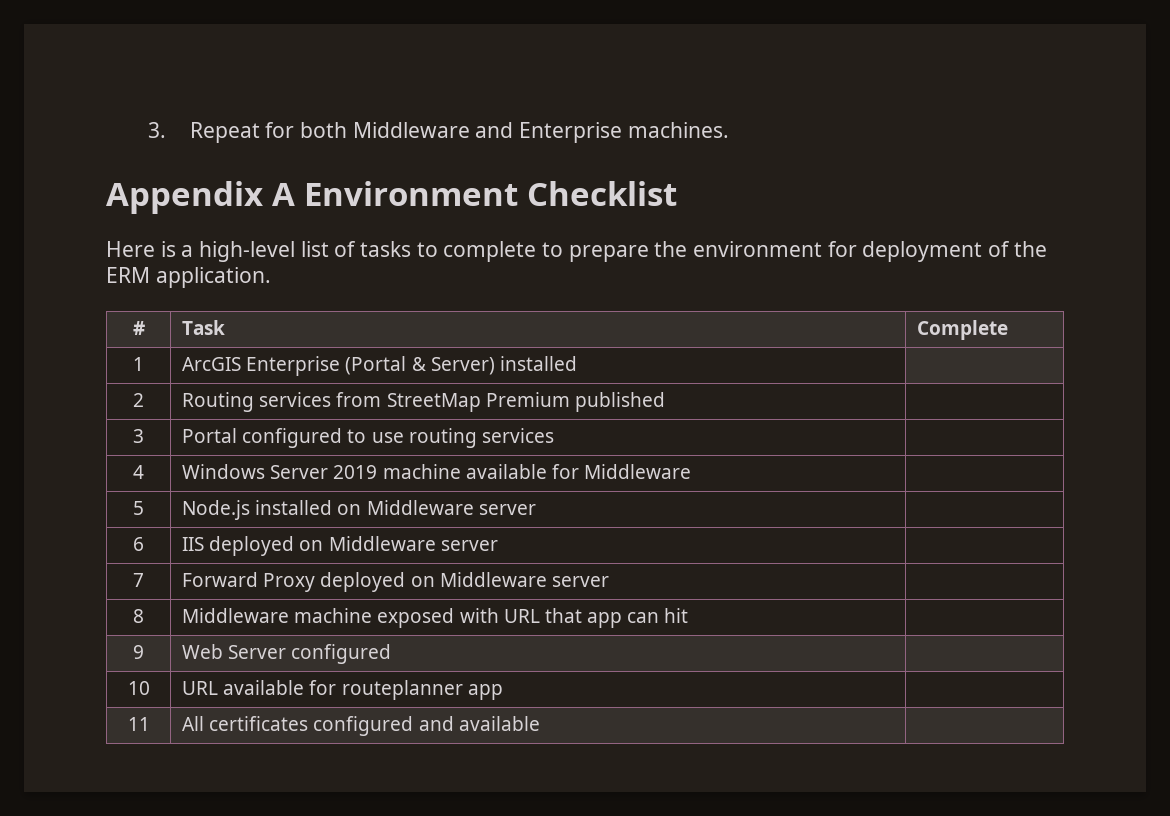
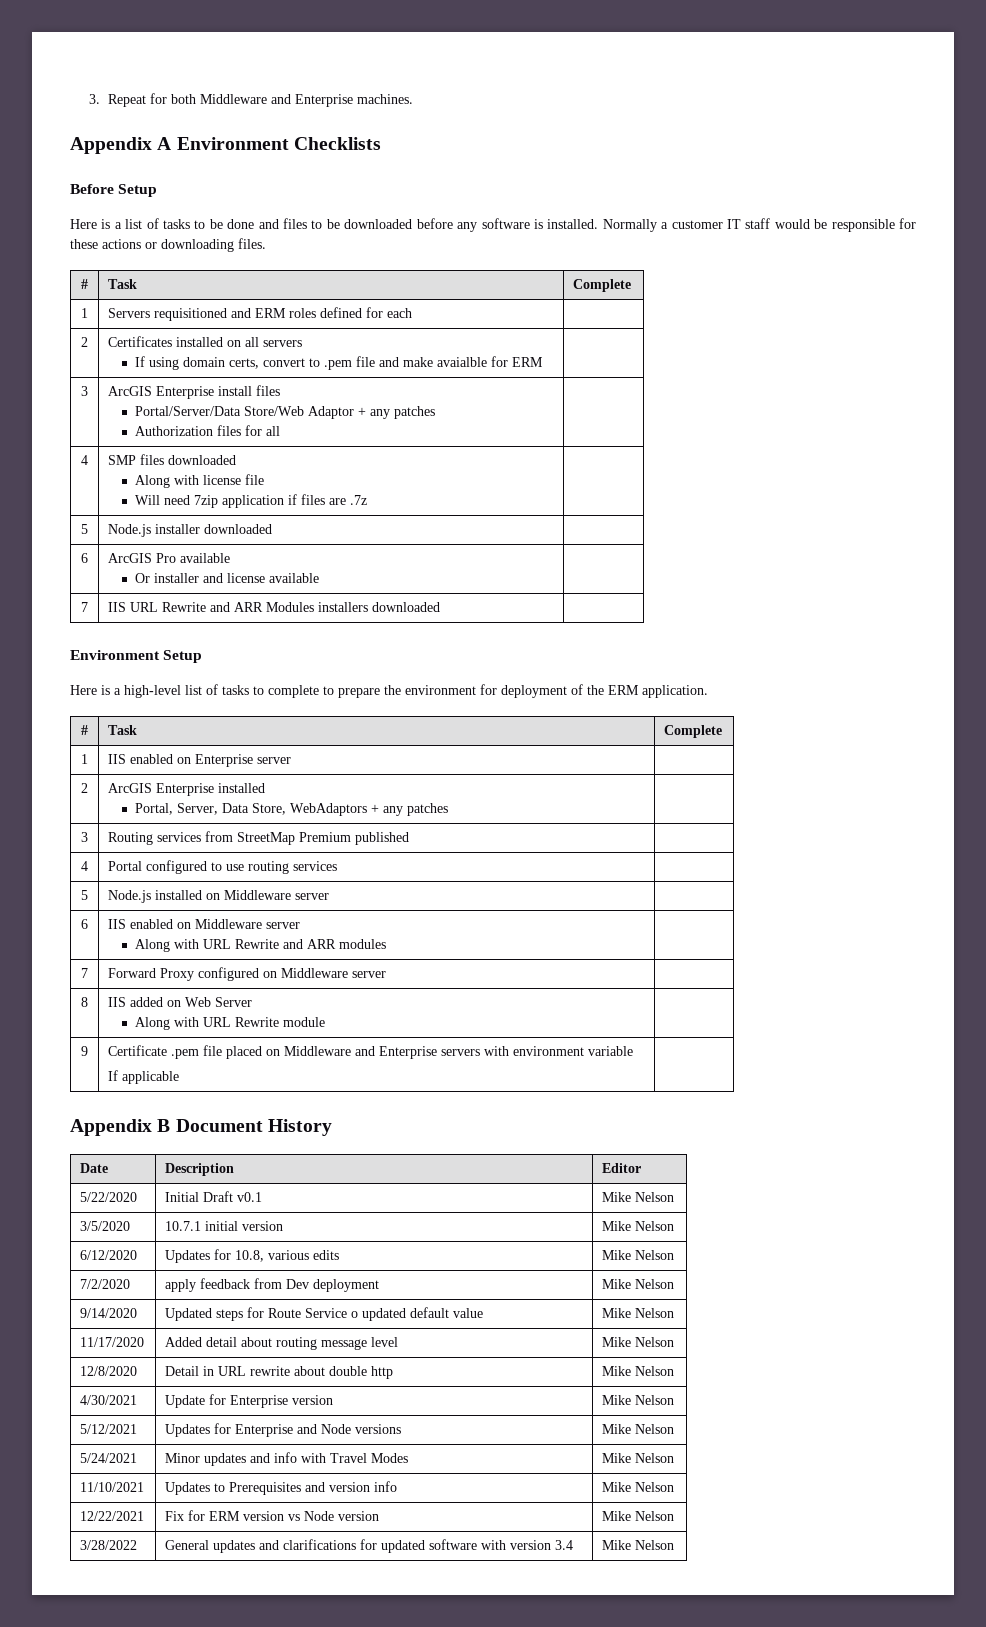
[527,181,677,206] Checklist -> [293,137,381,150] [70,184,158,197] [70,218,916,232] [70,238,266,252] [81,279,88,289] [108,279,138,289] [573,279,632,292] [81,308,88,318] [108,307,413,321] [81,337,88,347] [108,336,303,347] [134,356,543,370] [81,386,88,396] [108,385,281,399] [134,406,435,419] [134,425,280,436] [81,455,88,465] [108,454,237,465] [134,474,264,488] [134,494,367,508] [81,524,88,534] [108,524,273,537] [81,553,88,563] [108,553,231,563] [134,573,319,583] [81,602,88,612] [108,602,441,612] [70,650,203,663] Checklists // Before Setup // Here is a list of tasks to be done and files to be downloaded before any software is installed. Normally a customer IT staff would be responsible for these actions or downloading files. // # | Task | Complete // 1 | Servers requisitioned and ERM roles defined for each | // 2 | Certificates installed on all servers // If using domain certs, convert to .pem file and make avaialble for ERM | // 3 | ArcGIS Enterprise install files // Portal/Server/Data Store/Web Adaptor + any patches // Authorization files for all | // 4 | SMP files downloaded // Along with license file // Will need 7zip application if files are .7z | // 5 | Node.js installer downloaded | // 6 | ArcGIS Pro available // Or installer and license available | // 7 | IIS URL Rewrite and ARR Modules installers downloaded | // Environment Setup
[182,356,577,376] [133,393,144,407] ArcGIS Enterprise (Portal & Server) installed | // 2 -> [108,754,292,767] [81,783,88,793] [108,783,266,796] [134,803,448,816] [81,832,88,842] IIS enabled on Enterprise server | // 2 | ArcGIS Enterprise installed // Portal, Server, Data Store, WebAdaptors + any patches | // 3
[133,429,144,443] 3 -> [81,861,88,871] 4
[133,465,144,479] [182,464,691,479] // 4 | Windows Server 2019 machine available for Middleware | -> (338, 866) none
[209,536,498,556] deployed on Middleware server -> [130,919,301,929] [134,939,386,952] enabled on Middleware server // Along with URL Rewrite and ARR modules
[320,572,406,592] deployed -> [198,967,260,981] configured
[182,608,689,628] [133,645,144,659] [182,644,392,664] [127,681,150,695] [182,680,503,700] [127,717,150,731] [182,716,540,736] Middleware machine exposed with URL that app can hit | // 9 | Web Server configured | // 10 | URL available for routeplanner app | // 11 | All certificates configured and available | -> [108,997,253,1007] [134,1017,325,1030] [81,1046,88,1056] [108,1045,634,1059] [108,1070,180,1084] [70,1119,332,1136] [80,1163,109,1173] [165,1163,235,1176] [602,1163,642,1173] [80,1192,138,1202] [165,1191,263,1202] [602,1192,675,1202] [80,1221,131,1231] [165,1221,284,1231] [602,1221,675,1231] [80,1250,138,1260] [165,1249,340,1263] [602,1250,675,1260] [80,1279,131,1289] [165,1278,380,1292] [602,1279,675,1289] [80,1308,138,1318] [165,1307,484,1321] [602,1308,675,1318] [80,1337,145,1347] [165,1337,399,1350] [602,1337,675,1347] [80,1366,138,1376] [165,1366,394,1379] [602,1366,675,1376] [80,1395,138,1405] [165,1394,334,1408] [602,1395,675,1405] [80,1424,138,1434] [165,1423,402,1437] [602,1424,675,1434] [80,1453,138,1463] [165,1452,409,1466] [602,1453,675,1463] [80,1482,145,1492] [165,1481,398,1495] [602,1482,675,1492] [80,1511,145,1521] [165,1510,380,1521] [602,1511,675,1521] [80,1540,138,1550] [165,1539,574,1553] [602,1540,675,1550] IIS added on Web Server // Along with URL Rewrite module | // 9 | Certificate .pem file placed on Middleware and Enterprise servers with environment variable // If applicable | // Appendix B Document History // Date | Description | Editor // 5/22/2020 | Initial Draft v0.1 | Mike Nelson // 3/5/2020 | 10.7.1 initial version | Mike Nelson // 6/12/2020 | Updates for 10.8, various edits | Mike Nelson // 7/2/2020 | apply feedback from Dev deployment | Mike Nelson // 9/14/2020 | Updated steps for Route Service o updated default value | Mike Nelson // 11/17/2020 | Added detail about routing message level | Mike Nelson // 12/8/2020 | Detail in URL rewrite about double http | Mike Nelson // 4/30/2021 | Update for Enterprise version | Mike Nelson // 5/12/2021 | Updates for Enterprise and Node versions | Mike Nelson // 5/24/2021 | Minor updates and info with Travel Modes | Mike Nelson // 11/10/2021 | Updates to Prerequisites and version info | Mike Nelson // 12/22/2021 | Fix for ERM version vs Node version | Mike Nelson // 3/28/2022 | General updates and clarifications for updated software with version 3.4 | Mike Nelson

